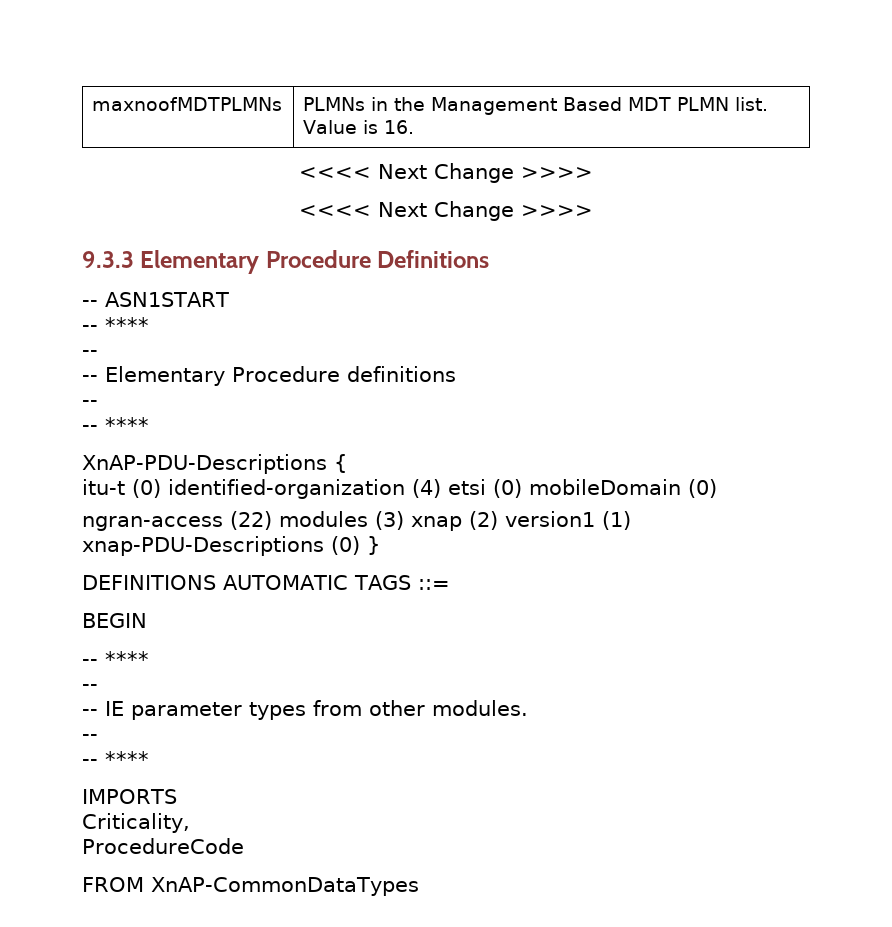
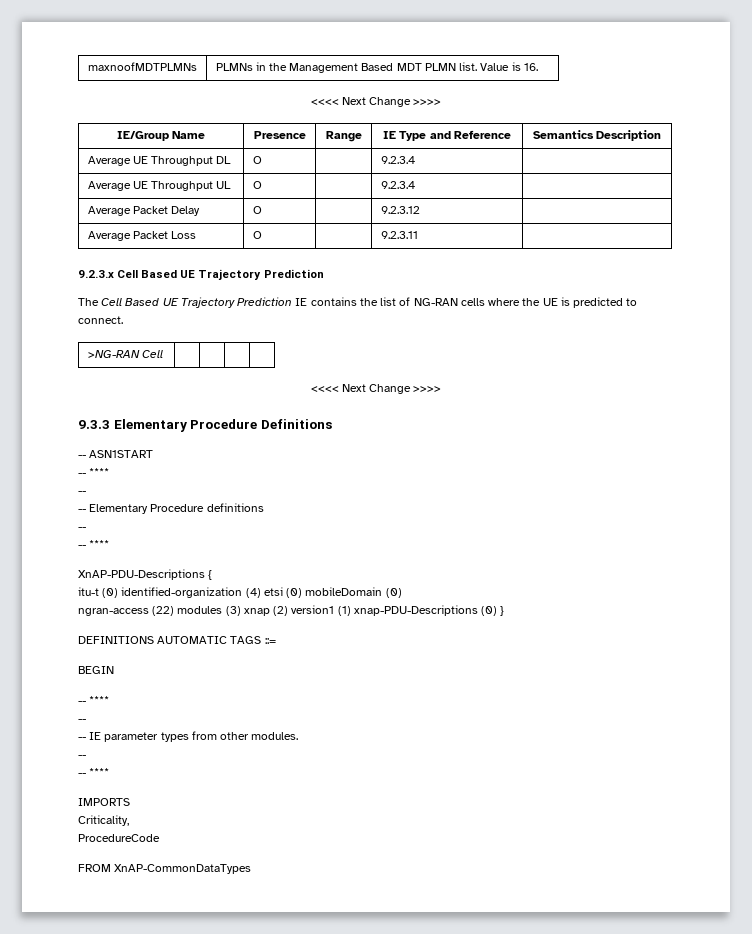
(593, 173) none -> [116,131,206,141] [253,131,306,139] [325,131,362,142] [383,130,511,141] [532,130,662,141] [87,156,232,166] [252,156,262,164] [380,156,415,164] [87,181,232,191] [252,181,262,189] [380,181,415,189] [87,206,200,216] [252,206,262,214] [380,206,420,214] [87,231,196,241] [252,231,262,239] [380,231,418,239] [78,269,324,280] [78,297,638,308] [78,316,123,324] [87,350,163,358] // IE/Group Name | Presence | Range | IE Type and Reference | Semantics Description // Average UE Throughput DL | O | | 9.2.3.4 | // Average UE Throughput UL | O | | 9.2.3.4 | // Average Packet Delay | O | | 9.2.3.12 | // Average Packet Loss | O | | 9.2.3.11 | // 9.2.3.x Cell Based UE Trajectory Prediction // The Cell Based UE Trajectory Prediction IE contains the list of NG-RAN cells where the UE is predicted to connect. // >NG-RAN Cell | | | |

